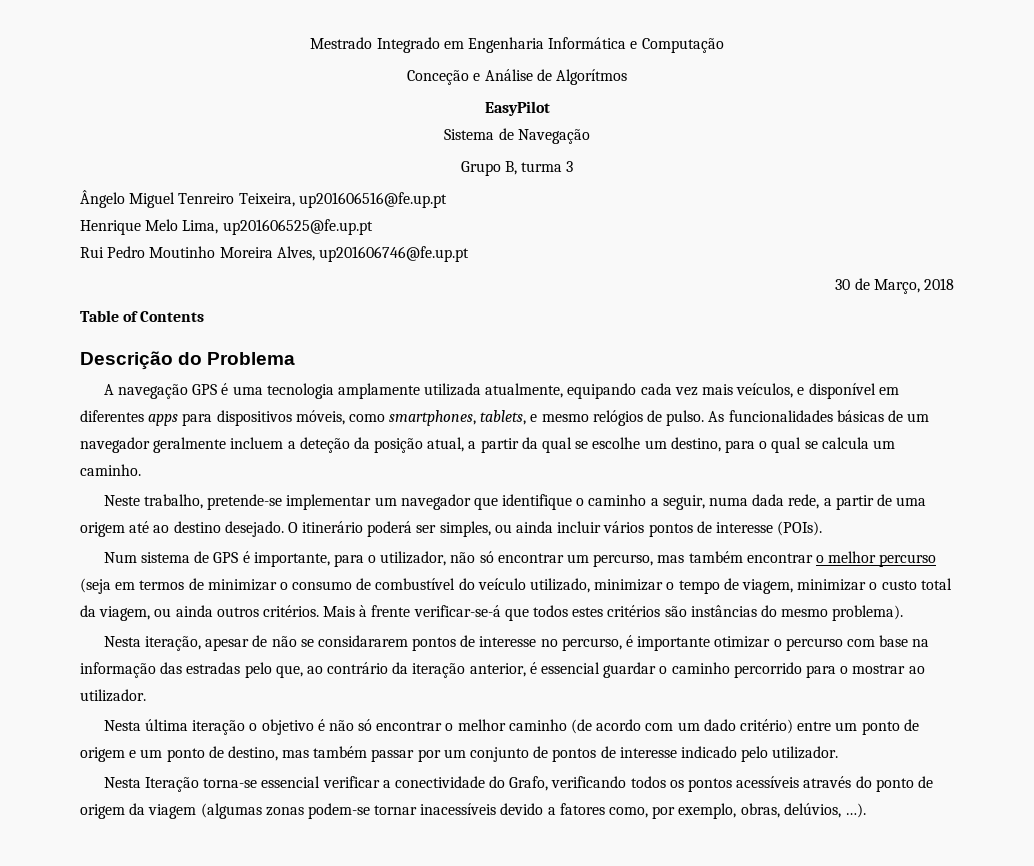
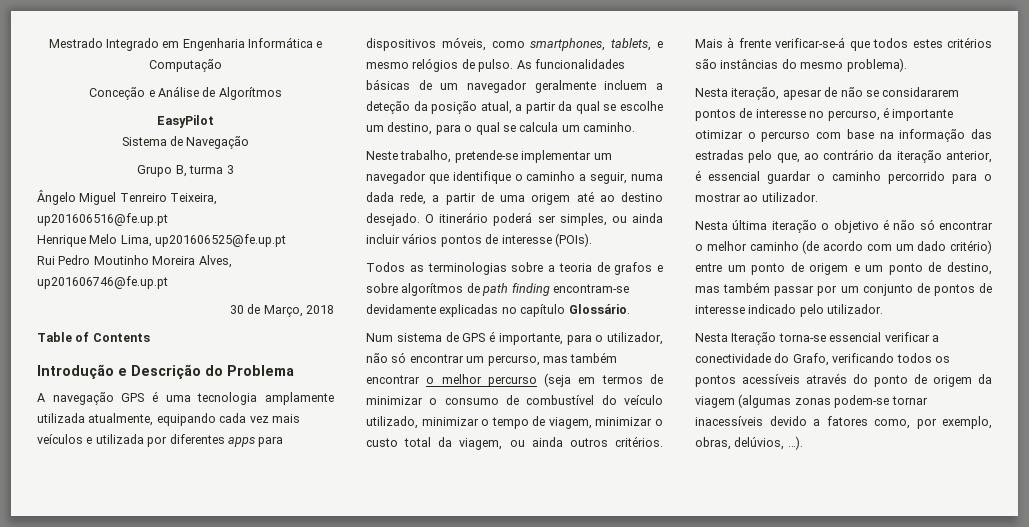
(205, 316) none -> [37,364,127,379] Introdução e
[736,383,899,399] veículos, e disponível em -> [37,434,168,447] veículos e utilizada por
(823, 528) none -> [366,262,663,275] [366,283,629,296] [366,304,630,317] // Todos as terminologias sobre a teoria de grafos e sobre algorítmos de path finding encontram-se devidamente explicadas no capítulo Glossário.

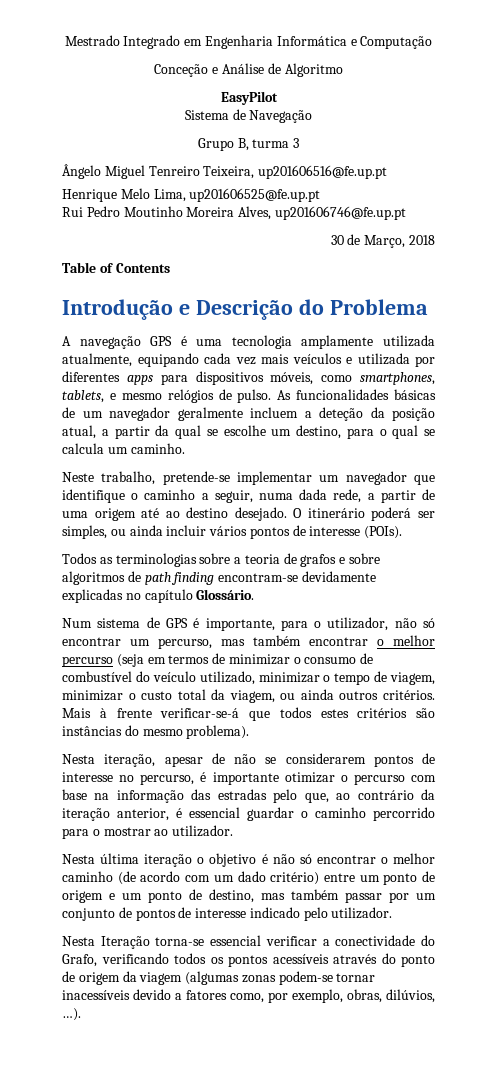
[218,87,282,100] Algorítmos -> [284,63,343,77] Algoritmo
[401,283,464,296] algorítmos -> [62,571,125,585] algoritmos
[882,87,960,97] considararem -> [285,753,366,764] considerarem
[734,437,785,450] delúvios, -> [386,989,435,1003] dilúvios,

